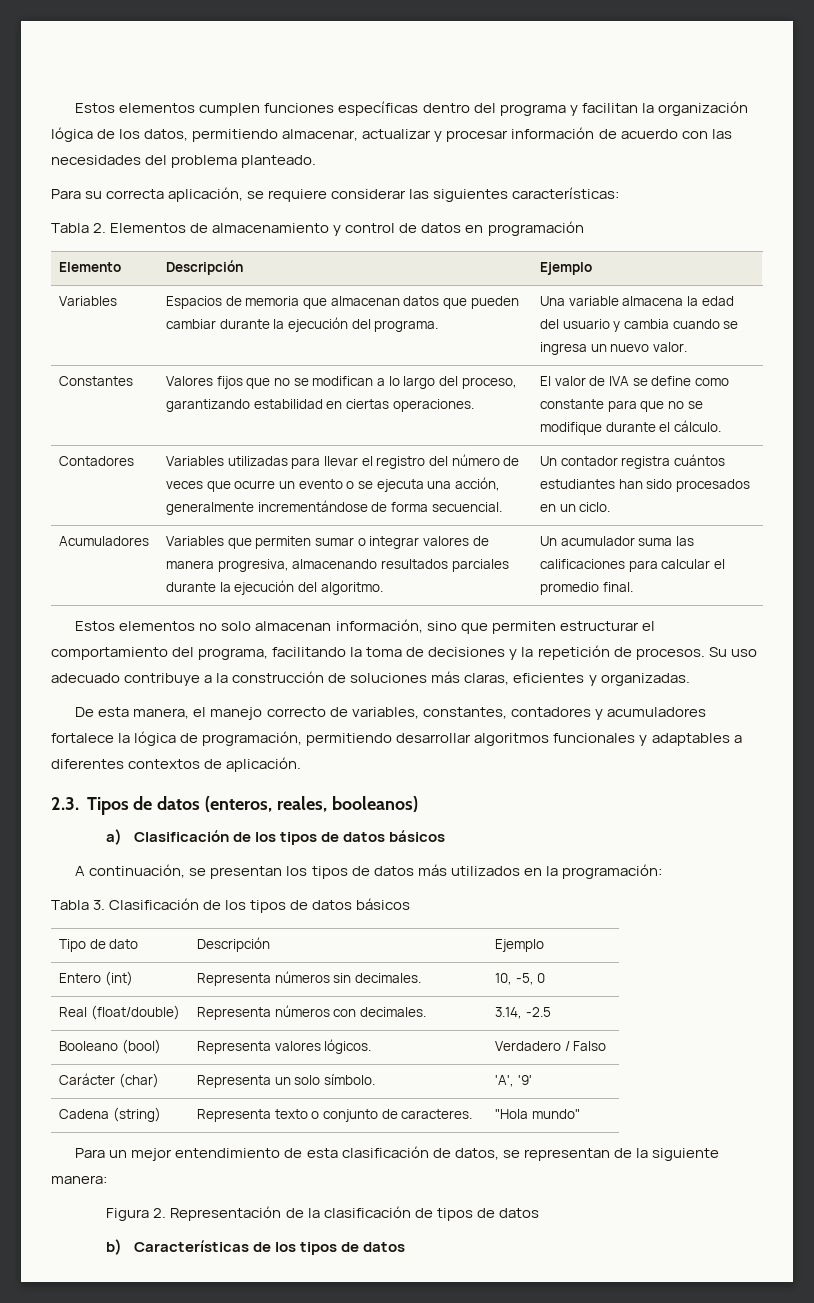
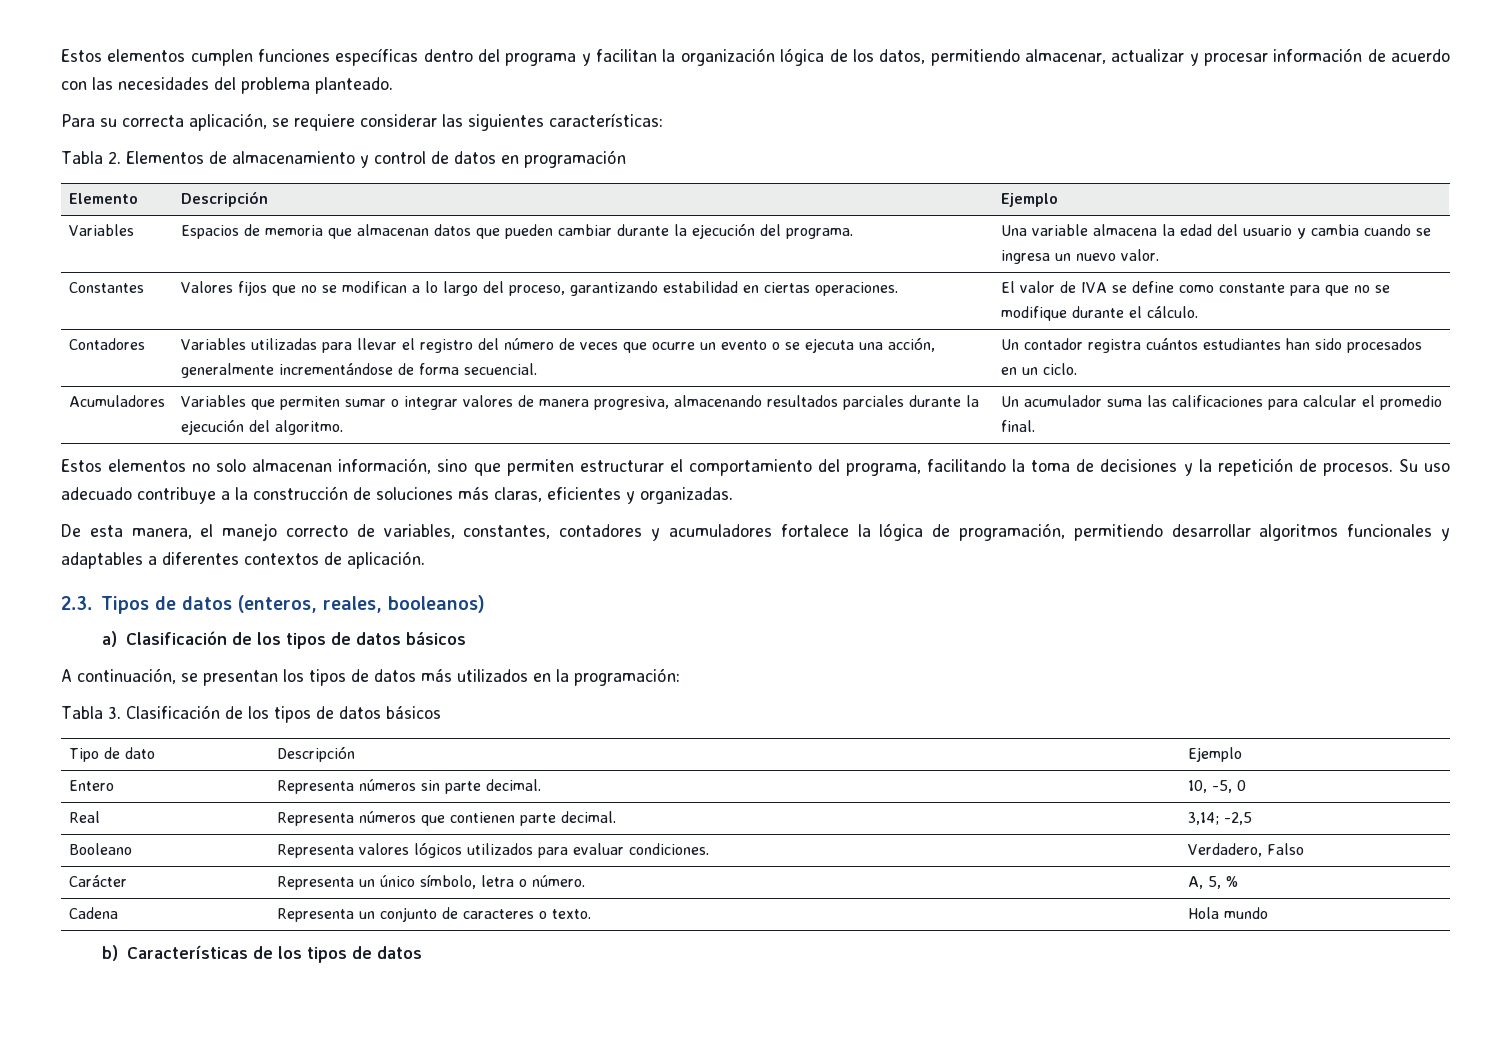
[104,971,133,986] (int) -> (114, 785) none
[355,973,422,983] decimales. -> [444,779,541,794] parte decimal.
[90,1005,180,1020] [197,1005,427,1020] [495,1007,551,1019] (float/double) | Representa números con decimales. | 3.14, -2.5 -> [276,811,616,826] [1187,812,1252,825] | Representa números que contienen parte decimal. | 3,14; -2,5
[121,1039,161,1054] (bool) -> (132, 849) none
[324,1039,372,1054] [495,1041,570,1051] lógicos. | Verdadero / -> [413,842,709,858] [1187,843,1262,857] lógicos utilizados para evaluar condiciones. | Verdadero,
[118,1073,159,1088] [197,1074,376,1088] [495,1075,532,1087] (char) | Representa un solo símbolo. | 'A', '9' -> [276,874,585,890] [1187,876,1238,889] | Representa un único símbolo, letra o número. | A, 5, %
[112,1107,161,1122] [197,1109,473,1122] [495,1109,580,1119] [75,1146,719,1161] [51,1175,107,1184] [106,1206,539,1221] (string) | Representa texto o conjunto de caracteres. | "Hola mundo" // Para un mejor entendimiento de esta clasificación de datos, se representan de la siguiente manera: // Figura 2. Representación de la clasificación de tipos de datos -> [276,907,591,922] [1187,907,1268,919] | Representa un conjunto de caracteres o texto. | Hola mundo

